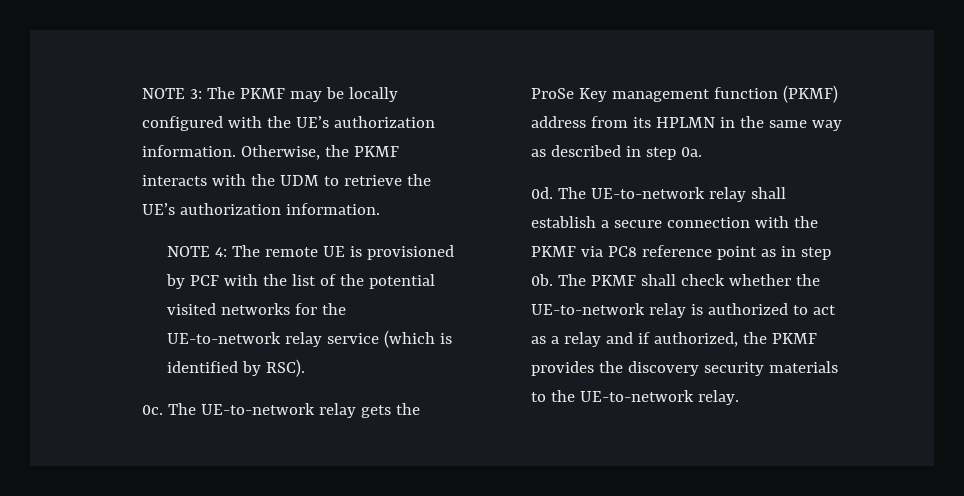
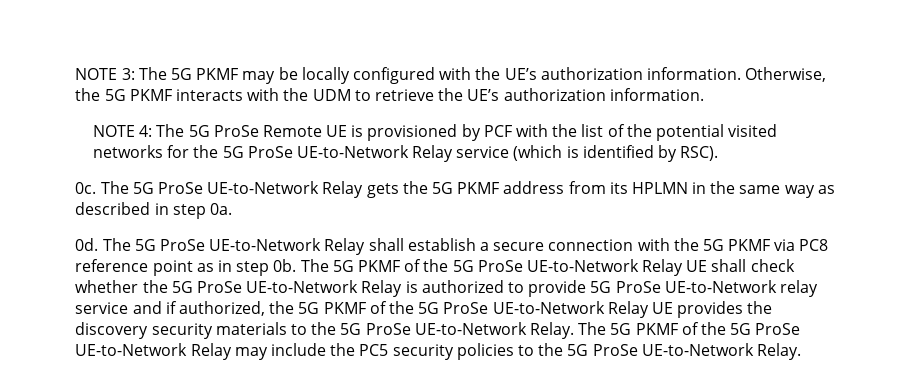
(236, 93) none -> [171,68,193,80] 5G
(350, 151) none -> [104,89,126,101] 5G
[265,247,319,257] remote -> [188,125,322,137] 5G ProSe Remote
[167,332,323,347] UE-to-network relay -> [222,145,454,162] 5G ProSe UE-to-Network Relay
[201,403,421,418] [531,85,839,103] UE-to-network relay gets the ProSe Key management function (PKMF) -> [132,181,500,198] 5G ProSe UE-to-Network Relay gets the 5G PKMF
[591,187,747,202] UE-to-network relay -> [134,238,366,255] 5G ProSe UE-to-Network Relay
(819, 222) none -> [702,239,724,251] 5G
[591,274,821,286] [531,303,837,318] [531,332,818,347] PKMF shall check whether the UE-to-network relay is authorized to act as a relay and if authorized, the PKMF -> [332,259,795,276] [75,280,818,297] [75,301,673,318] 5G PKMF of the 5G ProSe UE-to-Network Relay UE shall check whether the 5G ProSe UE-to-Network Relay is authorized to provide 5G ProSe UE-to-Network relay service and if authorized, the 5G PKMF of the 5G ProSe UE-to-Network Relay UE
[580,390,740,405] UE-to-network relay. -> [340,322,801,339] [75,343,801,360] 5G ProSe UE-to-Network Relay. The 5G PKMF of the 5G ProSe UE-to-Network Relay may include the PC5 security policies to the 5G ProSe UE-to-Network Relay.

